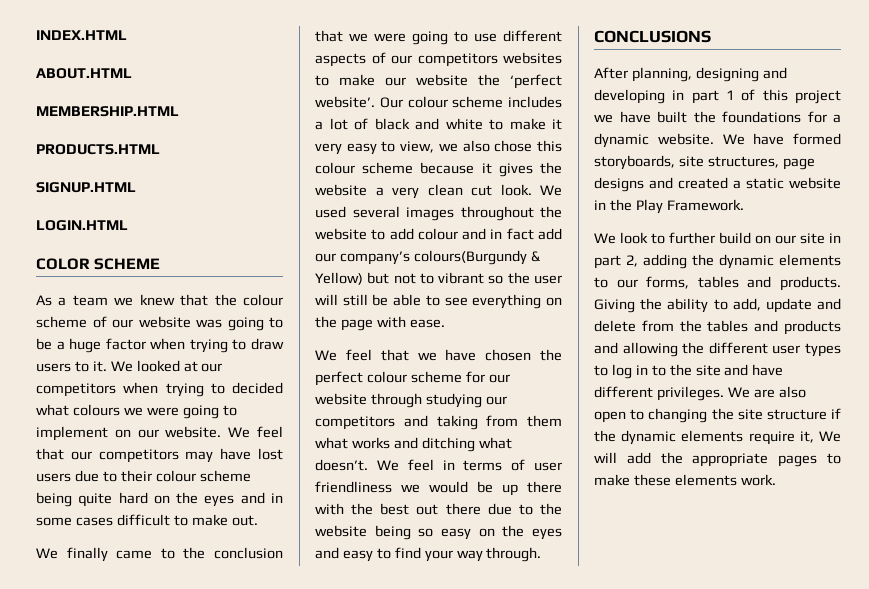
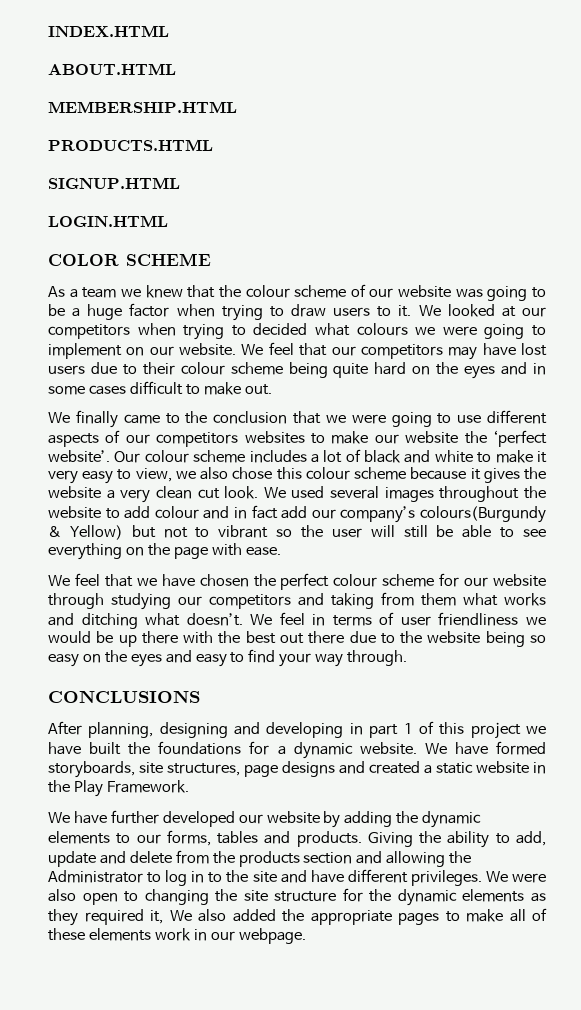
[620,232,841,244] [594,255,638,269] look to further build on our site in part 2, -> [73,810,341,828] have further developed our website by
[707,320,841,335] [594,342,841,357] tables and products and allowing the different user types -> [238,851,472,867] [48,870,143,883] products section and allowing the Administrator
[753,389,775,398] are -> [511,873,546,883] were
[831,408,841,419] [594,430,841,445] [594,452,651,464] if the dynamic elements require it, We will add -> [342,888,546,906] [48,909,276,926] for the dynamic elements as they required it, We also added
[633,474,776,486] these elements work. -> [509,908,547,922] [48,928,306,944] all of these elements work in our webpage.

